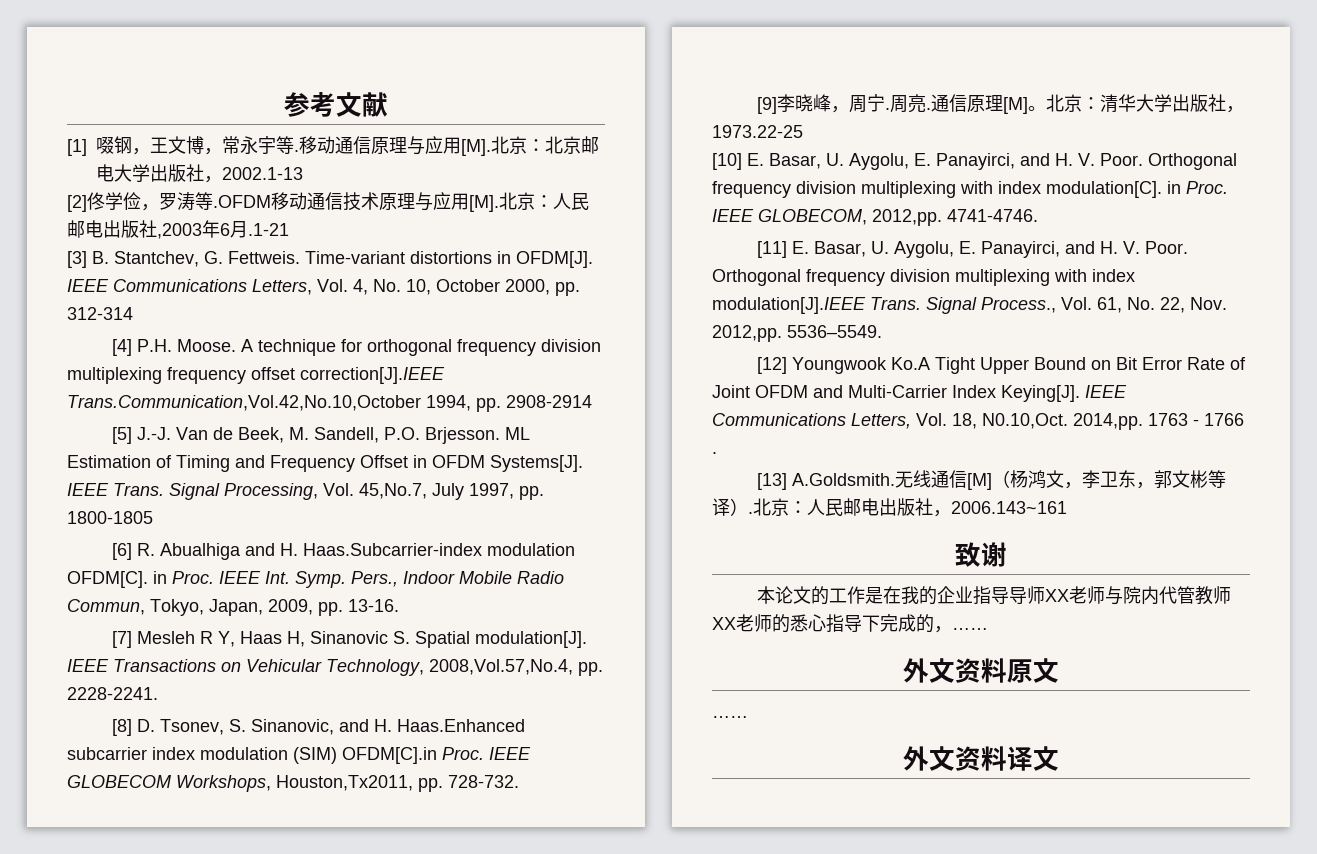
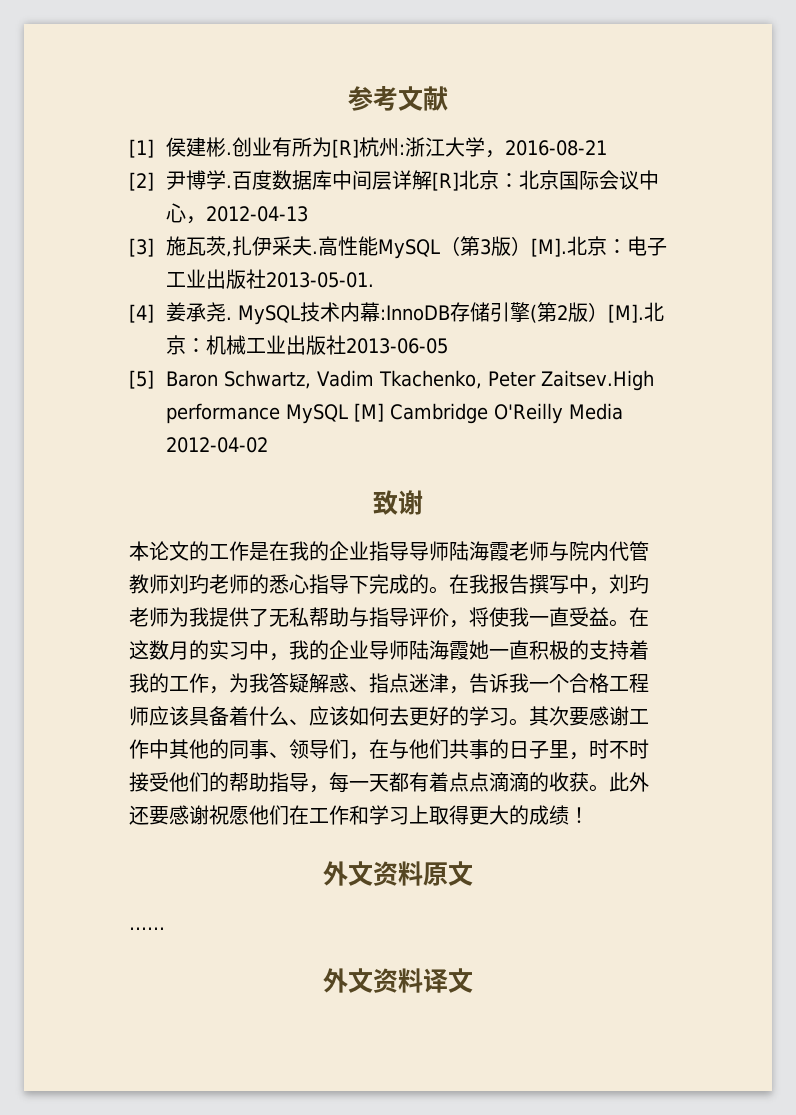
[96,136,599,156] [96,164,303,183] [67,191,589,212] [67,220,289,239] [67,251,593,268] [67,279,580,296] [67,307,133,320] [111,339,601,356] [67,367,445,384] [67,395,592,412] [111,427,530,444] [67,455,583,472] [67,483,544,500] [67,511,153,524] [111,543,575,560] [67,571,564,588] [67,599,399,616] [111,631,587,648] [67,659,603,676] [67,687,158,700] [111,719,525,736] [67,747,531,764] [67,775,519,792] [756,94,1244,114] [712,125,803,138] [712,153,1237,170] [712,181,1228,198] [712,209,1038,226] [756,241,1188,258] [712,269,1135,286] [712,297,1227,314] [712,325,882,342] [756,357,1246,374] [712,385,1127,402] [712,413,1244,430] [712,452,717,454] [756,470,1226,490] [712,498,1067,517] 啜钢，王文博，常永宇等.移动通信原理与应用[M].北京：北京邮电大学出版社，2002.1-13 // [2]佟学俭，罗涛等.OFDM移动通信技术原理与应用[M].北京：人民邮电出版社,2003年6月.1-21 // [3] B. Stantchev, G. Fettweis. Time-variant distortions in OFDM[J]. IEEE Communications Letters, Vol. 4, No. 10, October 2000, pp. 312-314 // [4] P.H. Moose. A technique for orthogonal frequency division multiplexing frequency offset correction[J].IEEE Trans.Communication,Vol.42,No.10,October 1994, pp. 2908-2914 // [5] J.-J. Van de Beek, M. Sandell, P.O. Brjesson. ML Estimation of Timing and Frequency Offset in OFDM Systems[J]. IEEE Trans. Signal Processing, Vol. 45,No.7, July 1997, pp. 1800-1805 // [6] R. Abualhiga and H. Haas.Subcarrier-index modulation OFDM[C]. in Proc. IEEE Int. Symp. Pers., Indoor Mobile Radio Commun, Tokyo, Japan, 2009, pp. 13-16. // [7] Mesleh R Y, Haas H, Sinanovic S. Spatial modulation[J]. IEEE Transactions on Vehicular Technology, 2008,Vol.57,No.4, pp. 2228-2241. // [8] D. Tsonev, S. Sinanovic, and H. Haas.Enhanced subcarrier index modulation (SIM) OFDM[C].in Proc. IEEE GLOBECOM Workshops, Houston,Tx2011, pp. 728-732. // [9]李晓峰，周宁.周亮.通信原理[M]。北京：清华大学出版社，1973.22-25 // [10] E. Basar, U. Aygolu, E. Panayirci, and H. V. Poor. Orthogonal frequency division multiplexing with index modulation[C]. in Proc. IEEE GLOBECOM, 2012,pp. 4741-4746. // [11] E. Basar, U. Aygolu, E. Panayirci, and H. V. Poor. Orthogonal frequency division multiplexing with index modulation[J].IEEE Trans. Signal Process., Vol. 61, No. 22, Nov. 2012,pp. 5536–5549. // [12] Youngwook Ko.A Tight Upper Bound on Bit Error Rate of Joint OFDM and Multi-Carrier Index Keying[J]. IEEE Communications Letters, Vol. 18, N0.10,Oct. 2014,pp. 1763 - 1766 . // [13] A.Goldsmith.无线通信[M]（杨鸿文，李卫东，郭文彬等译）.北京：人民邮电出版社，2006.143~161 -> [165,137,607,158] [129,170,659,191] [165,203,308,224] [129,236,667,259] [165,269,374,289] [129,302,664,325] [165,335,448,355] [129,370,654,391] [165,403,623,424] [165,437,268,453] 侯建彬.创业有所为[R]杭州:浙江大学，2016-08-21 // [2]尹博学.百度数据库中间层详解[R]北京：北京国际会议中心，2012-04-13 // [3]施瓦茨,扎伊采夫.高性能MySQL（第3版）[M].北京：电子工业出版社2013-05-01. // [4]姜承尧. MySQL技术内幕:InnoDB存储引擎(第2版）[M].北京：机械工业出版社2013-06-05 // [5] Baron Schwartz, Vadim Tkachenko, Peter Zaitsev.High performance MySQL [M] Cambridge O'Reilly Media 2012-04-02
[1044,589,1069,602] XX -> [449,541,509,561] 陆海霞
[712,617,736,630] XX -> [169,574,209,594] 刘玓
[934,626,988,633] ，…… -> [429,574,649,595] [129,607,649,628] [129,640,649,661] [129,673,649,694] [129,706,649,726] [129,739,649,760] [129,772,649,793] [129,805,589,825] 。在我报告撰写中，刘玓老师为我提供了无私帮助与指导评价，将使我一直受益。在这数月的实习中，我的企业导师陆海霞她一直积极的支持着我的工作，为我答疑解惑、指点迷津，告诉我一个合格工程师应该具备着什么、应该如何去更好的学习。其次要感谢工作中其他的同事、领导们，在与他们共事的日子里，时不时接受他们的帮助指导，每一天都有着点点滴滴的收获。此外还要感谢祝愿他们在工作和学习上取得更大的成绩！

